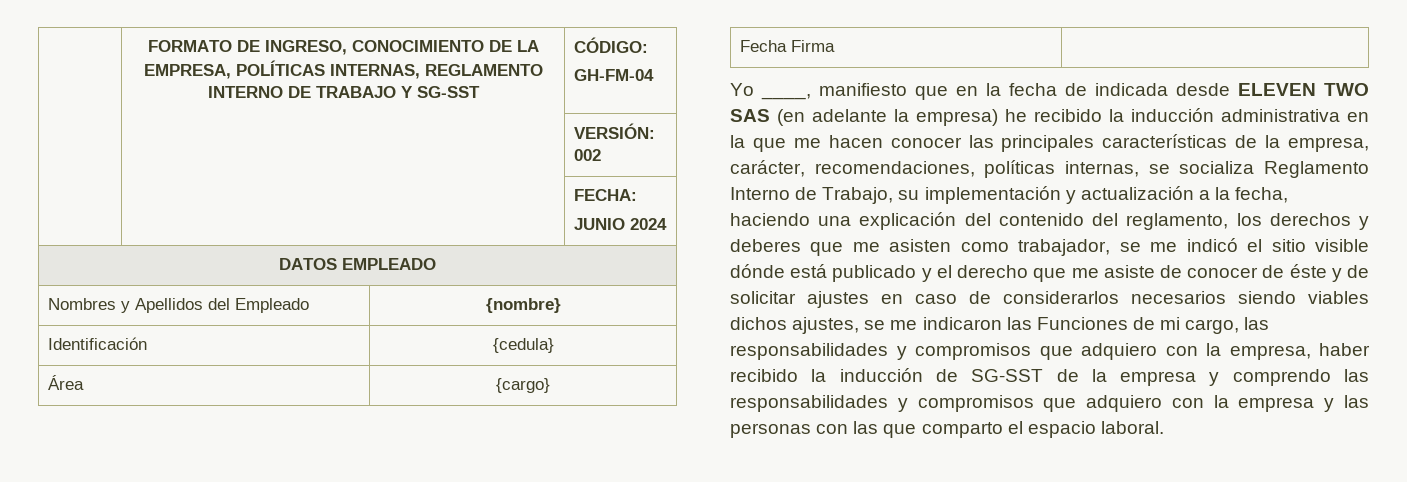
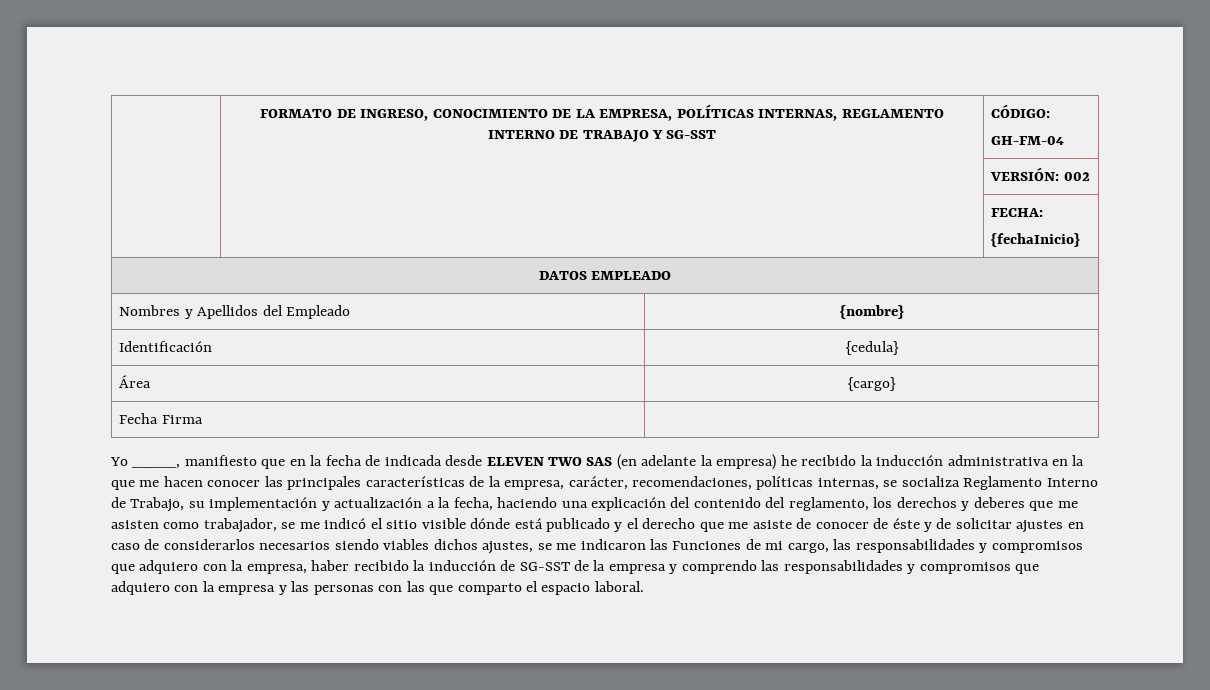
[573,218,667,230] JUNIO 2024 -> [991,233,1081,247] {fechaInicio}

